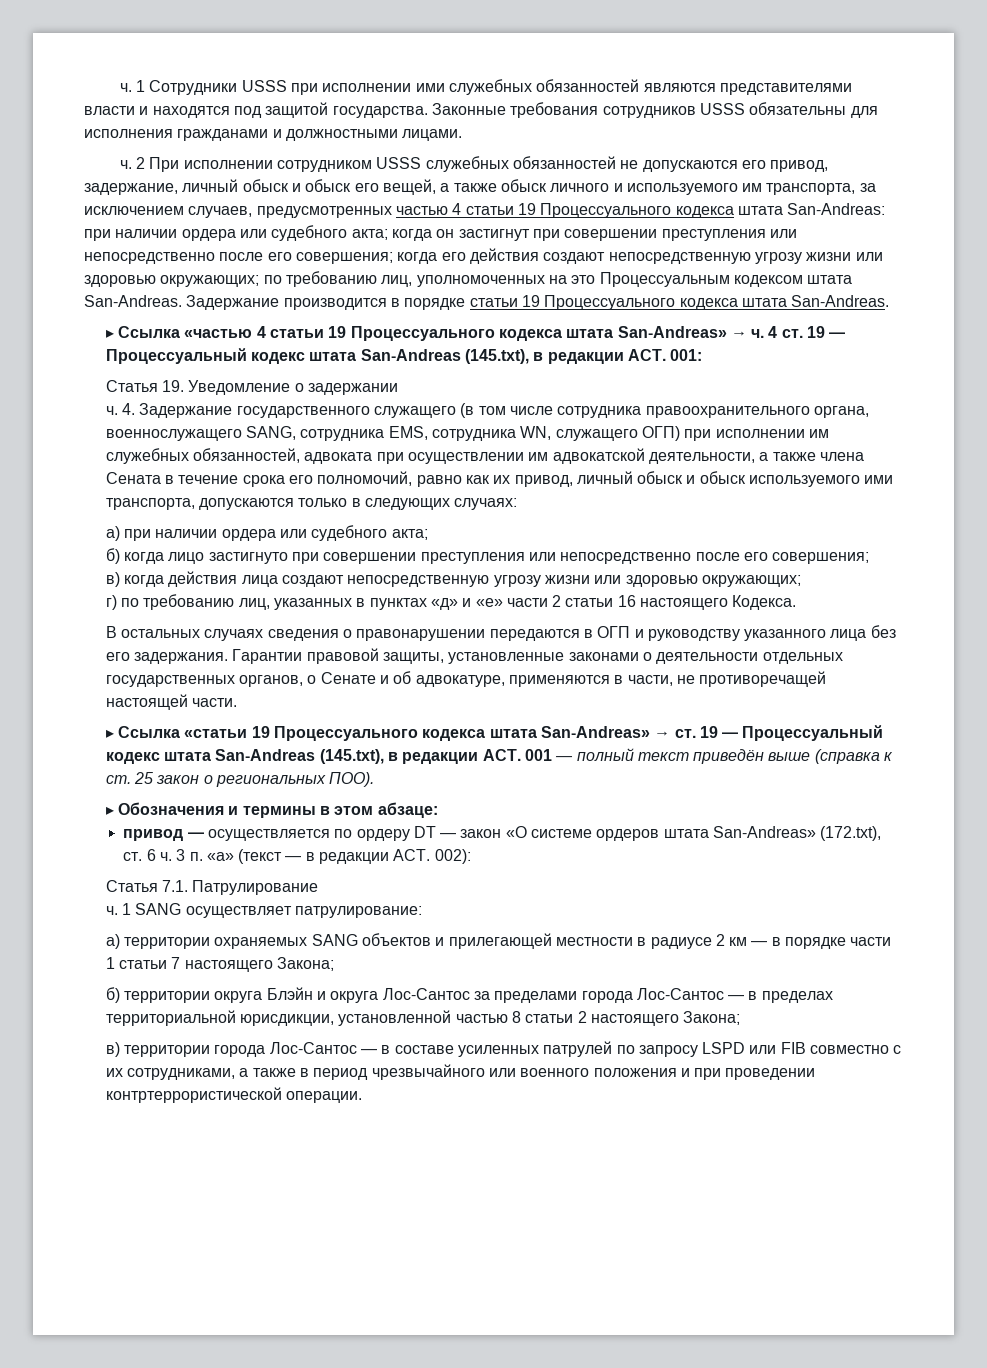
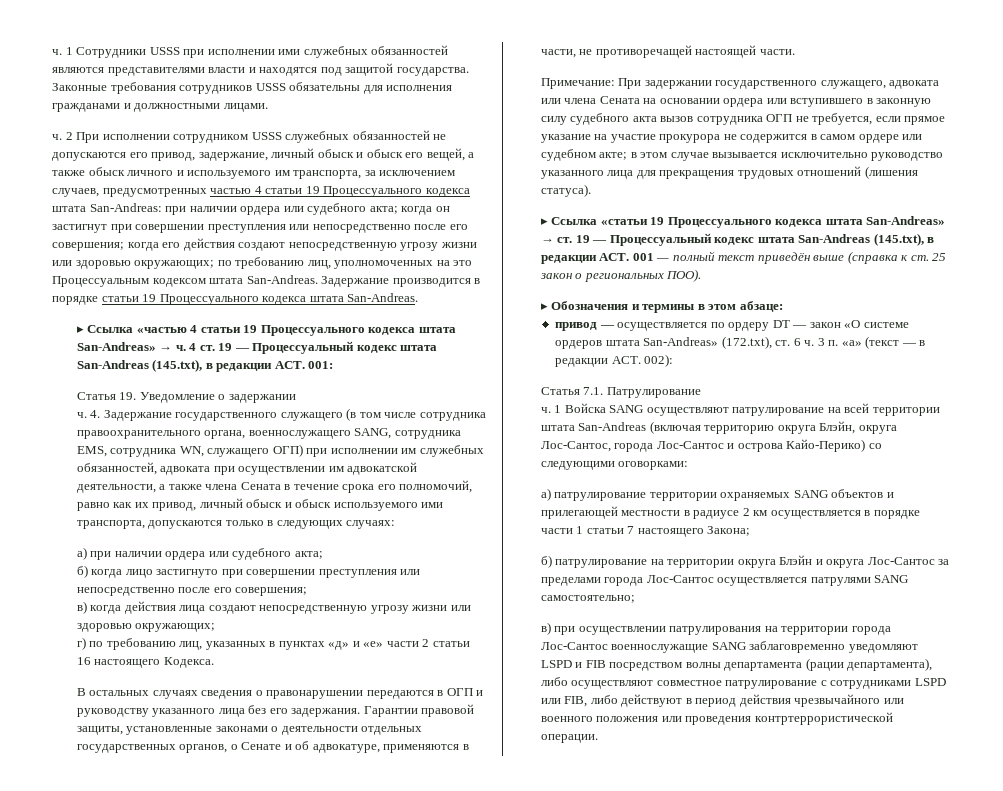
(237, 702) none -> [540,78,940,89] [540,96,932,107] [540,113,946,125] [540,134,923,143] [540,149,944,161] [540,166,918,179] [540,184,591,197] // Примечание: При задержании государственного служащего, адвоката или члена Сената на основании ордера или вступившего в законную силу судебного акта вызов сотрудника ОГП не требуется, если прямое указание на участие прокурора не содержится в самом ордере или судебном акте; в этом случае вызывается исключительно руководство указанного лица для прекращения трудовых отношений (лишения статуса).
[135,903,422,918] [105,934,120,949] SANG осуществляет патрулирование: // а) -> [564,403,940,416] [540,421,897,434] [540,439,882,452] [540,461,689,470] [540,488,647,501] Войска SANG осуществляют патрулирование на всей территории штата San-Andreas (включая территорию округа Блэйн, округа Лос-Сантос, города Лос-Сантос и острова Кайо-Перико) со следующими оговорками: // а) патрулирование
[751,941,768,946] — -> [770,510,861,519] осуществляется
(120, 995) none -> [555,559,664,568] патрулирование на
[728,991,833,1003] [105,1010,741,1026] [105,1041,902,1057] [105,1068,296,1080] — в пределах территориальной юрисдикции, установленной частью 8 статьи 2 настоящего Закона; // в) территории города Лос-Сантос — в составе усиленных патрулей по запросу LSPD или FIB совместно с их сотрудниками, а также -> [717,575,909,586] [540,595,635,603] [540,622,891,635] [540,641,918,653] [540,658,933,671] [540,677,946,689] [540,694,683,707] осуществляется патрулями SANG самостоятельно; // в) при осуществлении патрулирования на территории города Лос-Сантос военнослужащие SANG заблаговременно уведомляют LSPD и FIB посредством волны департамента (рации департамента), либо осуществляют совместное патрулирование с сотрудниками LSPD или FIB, либо действуют
(369, 1074) none -> [739,694,791,707] действия
[680,1068,816,1080] и при проведении -> [661,716,752,725] или проведения

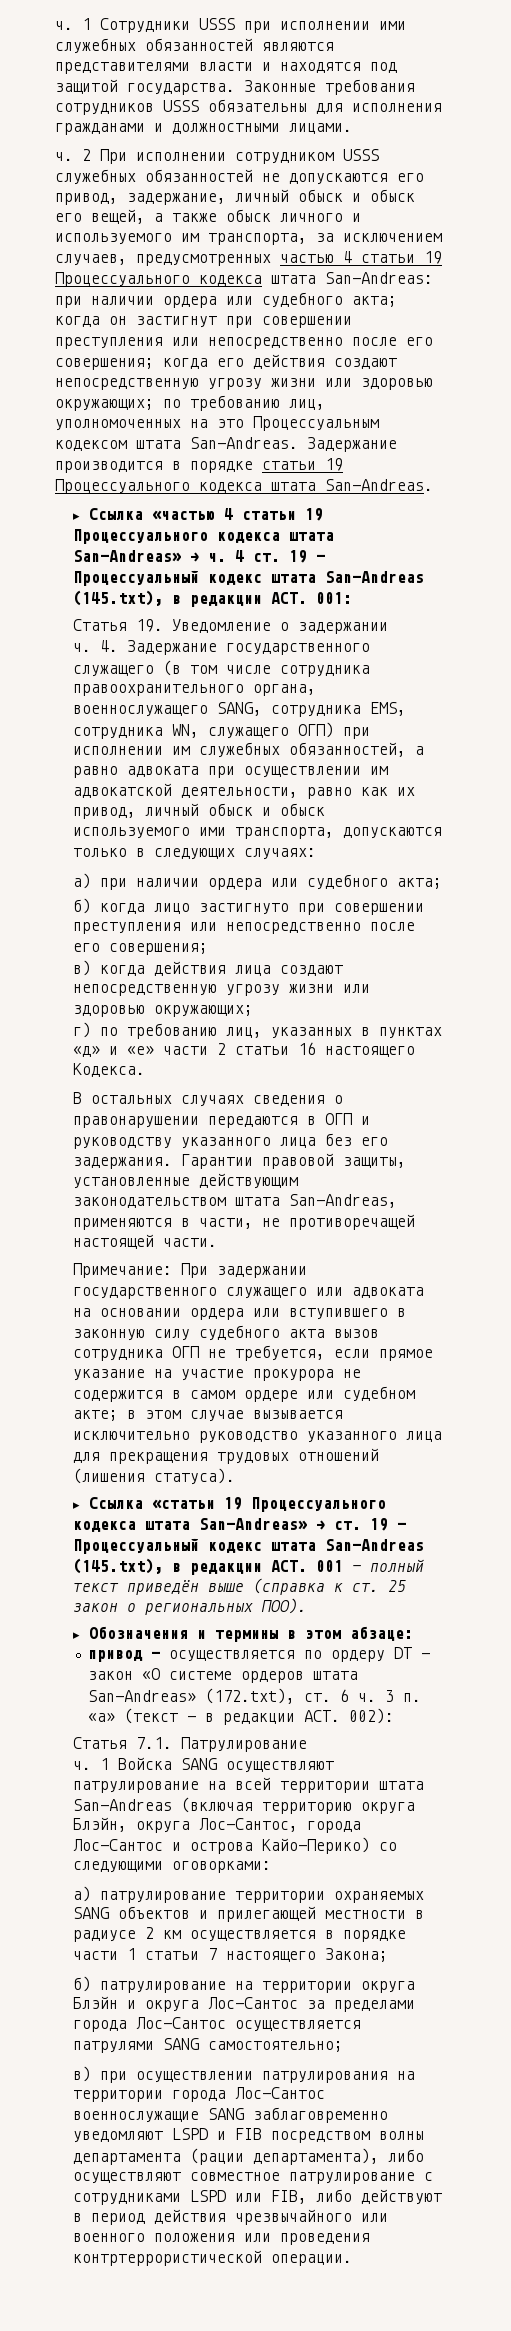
(157, 468) none -> [415,746,425,755] [73,766,119,778] а равно
[159,480,473,493] а также члена Сената в течение срока его полномочий, -> (299, 792) none
[215,726,423,735] [76,741,380,753] законами о деятельности отдельных государственных органов, о Сенате и об адвокатуре, -> [199,1173,299,1189] [73,1194,398,1208] действующим законодательством штата San-Andreas,
[820,80,940,89] [540,96,640,104] служащего, адвоката или члена Сената -> [226,1287,425,1299] служащего или адвоката

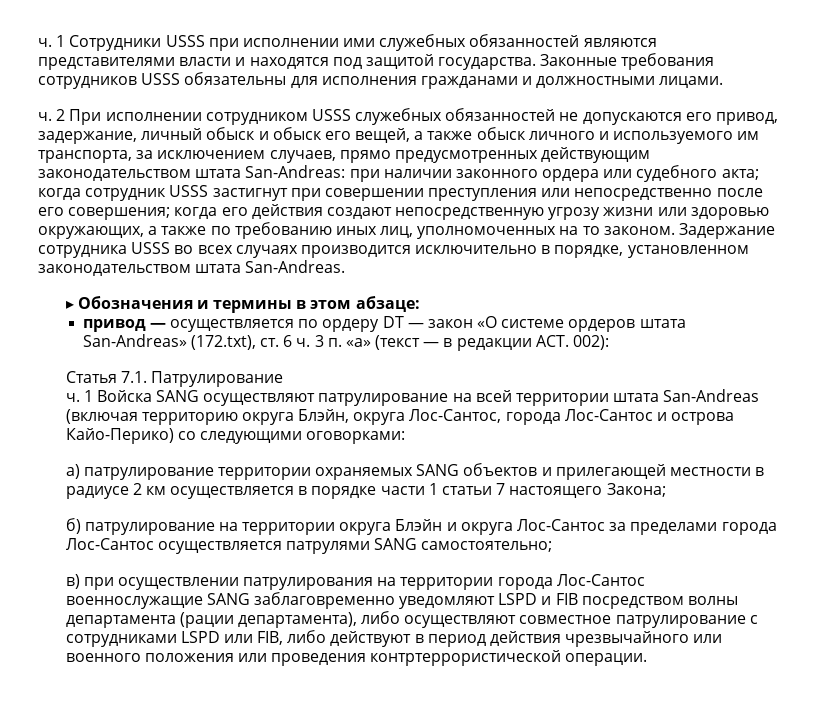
[136,251,442,266] [55,272,262,287] предусмотренных частью 4 статьи 19 Процессуального кодекса -> [339,147,651,163] [38,169,191,181] прямо предусмотренных действующим законодательством
(154, 300) none -> [455,169,538,178] законного
[109,316,127,325] он -> [85,185,209,201] сотрудник USSS
[55,395,280,411] окружающих; по требованию -> [38,222,377,239] окружающих, а также по требованию иных
[217,416,379,431] [55,437,397,452] [55,458,343,473] [55,479,433,494] [73,508,324,521] [73,529,335,544] [73,550,326,563] [73,570,425,586] [73,590,353,607] [73,619,389,634] [73,640,371,655] [73,660,371,677] [73,684,317,696] [73,702,407,717] [73,722,371,739] [73,742,425,758] [73,766,389,778] [73,783,416,799] [73,803,326,819] [73,827,443,839] [73,848,317,860] [73,873,443,890] [73,898,425,915] [73,922,416,934] [73,943,209,955] [73,960,344,976] [73,984,371,996] [73,1005,254,1017] [73,1022,443,1039] [73,1042,416,1057] [73,1063,146,1077] [73,1092,344,1107] [73,1113,371,1128] [73,1133,389,1149] [73,1153,407,1169] [73,1173,299,1189] [73,1194,398,1208] [73,1214,416,1230] [73,1234,218,1249] [73,1263,308,1278] [73,1287,425,1299] [73,1308,407,1320] [73,1325,380,1341] [73,1345,434,1361] [73,1369,362,1381] [73,1386,416,1402] [73,1410,344,1422] [73,1431,443,1443] [73,1448,380,1464] [73,1468,236,1485] [73,1497,387,1512] [73,1518,407,1532] [73,1538,425,1554] [73,1558,425,1575] [73,1578,407,1595] [73,1598,308,1615] это Процессуальным кодексом штата San-Andreas. Задержание производится в порядке статьи 19 Процессуального кодекса штата San-Andreas. // ▸ Ссылка «частью 4 статьи 19 Процессуального кодекса штата San-Andreas» → ч. 4 ст. 19 — Процессуальный кодекс штата San-Andreas (145.txt), в редакции ACT. 001: // Статья 19. Уведомление о задержании // ч. 4. Задержание государственного служащего (в том числе сотрудника правоохранительного органа, военнослужащего SANG, сотрудника EMS, сотрудника WN, служащего ОГП) при исполнении им служебных обязанностей, а равно адвоката при осуществлении им адвокатской деятельности, равно как их привод, личный обыск и обыск используемого ими транспорта, допускаются только в следующих случаях: // а) при наличии ордера или судебного акта; // б) когда лицо застигнуто при совершении преступления или непосредственно после его совершения; // в) когда действия лица создают непосредственную угрозу жизни или здоровью окружающих; // г) по требованию лиц, указанных в пунктах «д» и «е» части 2 статьи 16 настоящего Кодекса. // В остальных случаях сведения о правонарушении передаются в ОГП и руководству указанного лица без его задержания. Гарантии правовой защиты, установленные действующим законодательством штата San-Andreas, применяются в части, не противоречащей настоящей части. // Примечание: При задержании государственного служащего или адвоката на основании ордера или вступившего в законную силу судебного акта вызов сотрудника ОГП не требуется, если прямое указание на участие прокурора не содержится в самом ордере или судебном акте; в этом случае вызывается исключительно руководство указанного лица для прекращения трудовых отношений (лишения статуса). // ▸ Ссылка «статьи 19 Процессуального кодекса штата San-Andreas» → ст. 19 — Процессуальный кодекс штата San-Andreas (145.txt), в редакции ACT. 001 — полный текст приведён выше (справка к ст. 25 закон о региональных ПОО). -> [582,223,776,239] [38,242,749,258] [38,260,346,276] то законом. Задержание сотрудника USSS во всех случаях производится исключительно в порядке, установленном законодательством штата San-Andreas.

